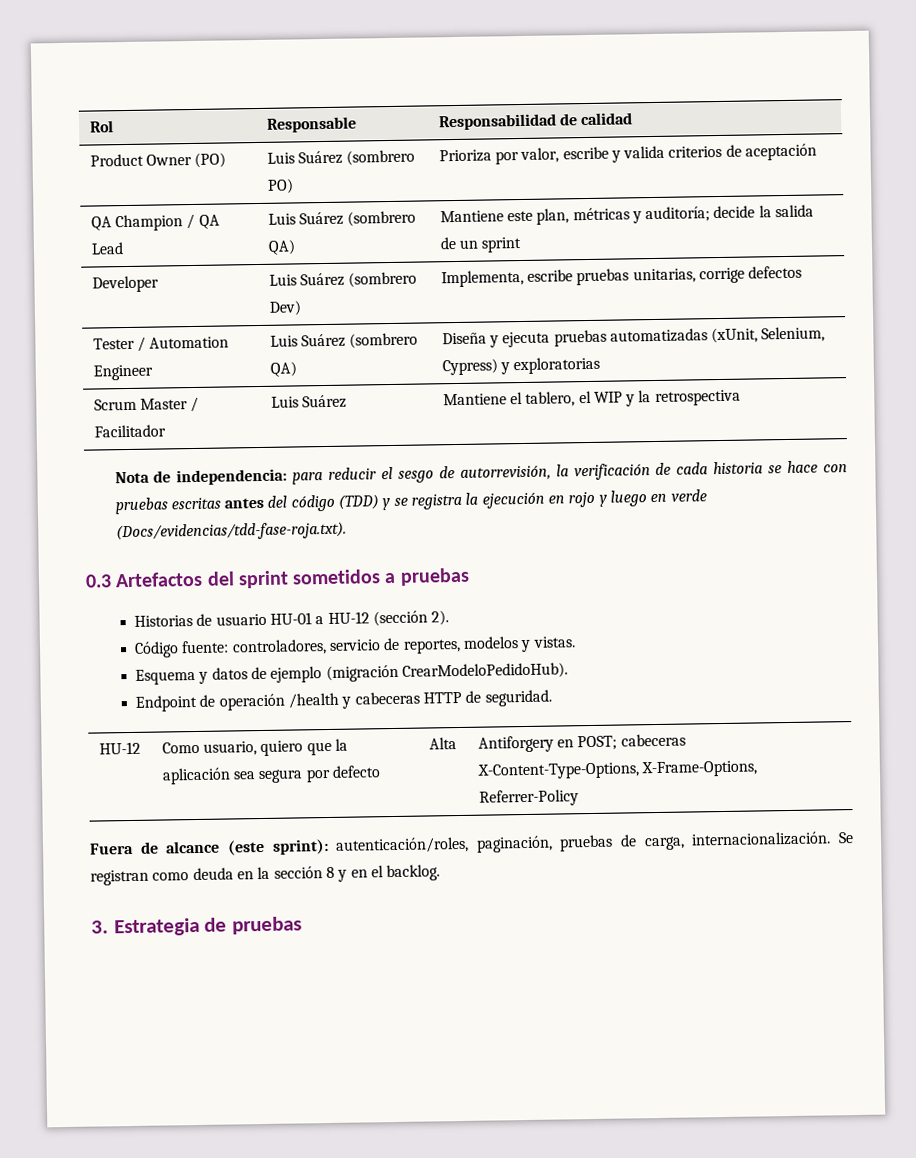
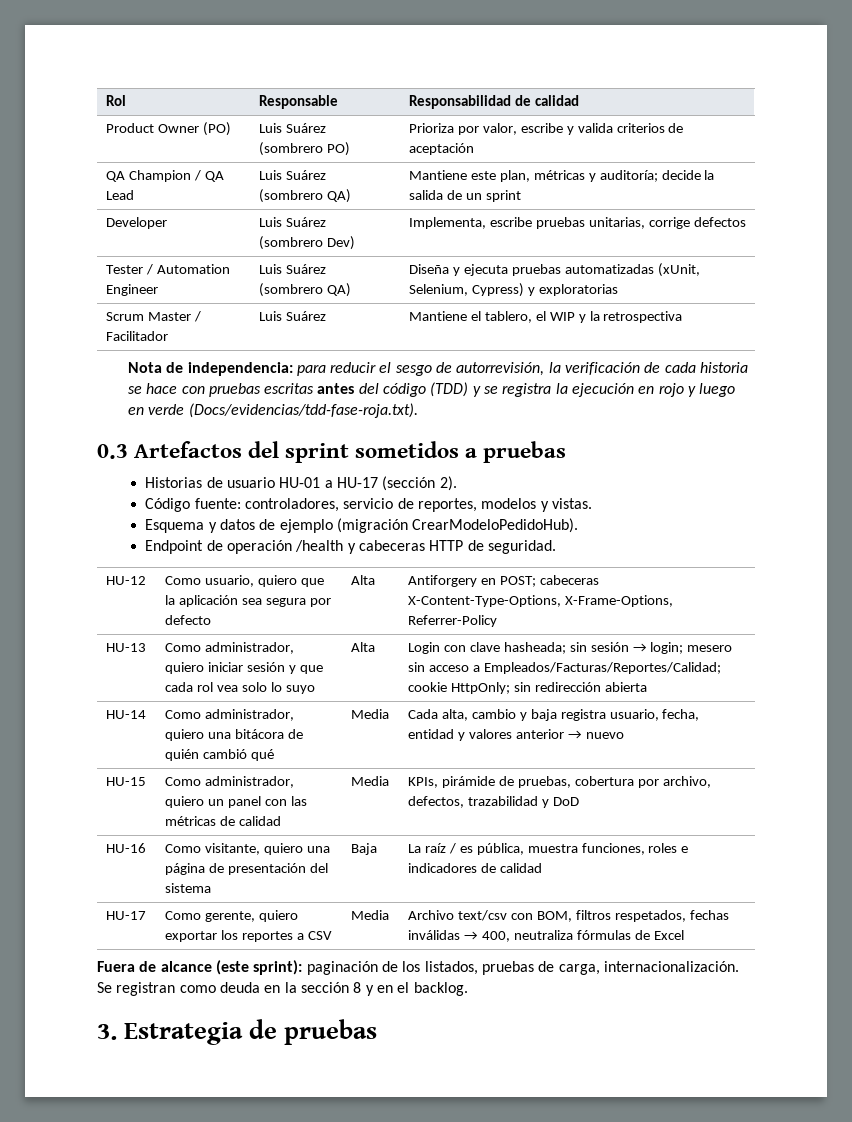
[327,611,370,624] HU-12 -> [337,477,379,488] HU-17
(579, 798) none -> [106,643,147,652] [165,642,294,654] [165,662,323,674] [165,682,315,694] [351,642,376,652] [408,642,733,654] [408,662,721,674] [408,682,647,694] [106,710,147,719] [165,709,294,721] [165,729,303,741] [165,749,274,761] [351,709,390,719] [408,709,700,721] [408,729,624,741] [106,777,147,786] [165,776,294,788] [165,796,307,808] [165,816,281,826] [351,776,390,786] [408,776,711,788] [408,796,579,808] [106,843,147,853] [165,843,330,855] [165,863,328,875] [165,883,212,893] [351,843,378,855] [408,843,689,855] [408,863,542,873] [106,911,147,920] [165,910,298,922] [165,930,332,942] [351,910,390,920] [408,910,729,922] [408,930,684,942] // HU-13 | Como administrador, quiero iniciar sesión y que cada rol vea solo lo suyo | Alta | Login con clave hasheada; sin sesión → login; mesero sin acceso a Empleados/Facturas/Reportes/Calidad; cookie HttpOnly; sin redirección abierta // HU-14 | Como administrador, quiero una bitácora de quién cambió qué | Media | Cada alta, cambio y baja registra usuario, fecha, entidad y valores anterior → nuevo // HU-15 | Como administrador, quiero un panel con las métricas de calidad | Media | KPIs, pirámide de pruebas, cobertura por archivo, defectos, trazabilidad y DoD // HU-16 | Como visitante, quiero una página de presentación del sistema | Baja | La raíz / es pública, muestra funciones, roles e indicadores de calidad // HU-17 | Como gerente, quiero exportar los reportes a CSV | Media | Archivo text/csv con BOM, filtros respetados, fechas inválidas → 400, neutraliza fórmulas de Excel
[335,835,553,854] autenticación/roles, paginación, -> [306,961,478,975] paginación de los listados,

